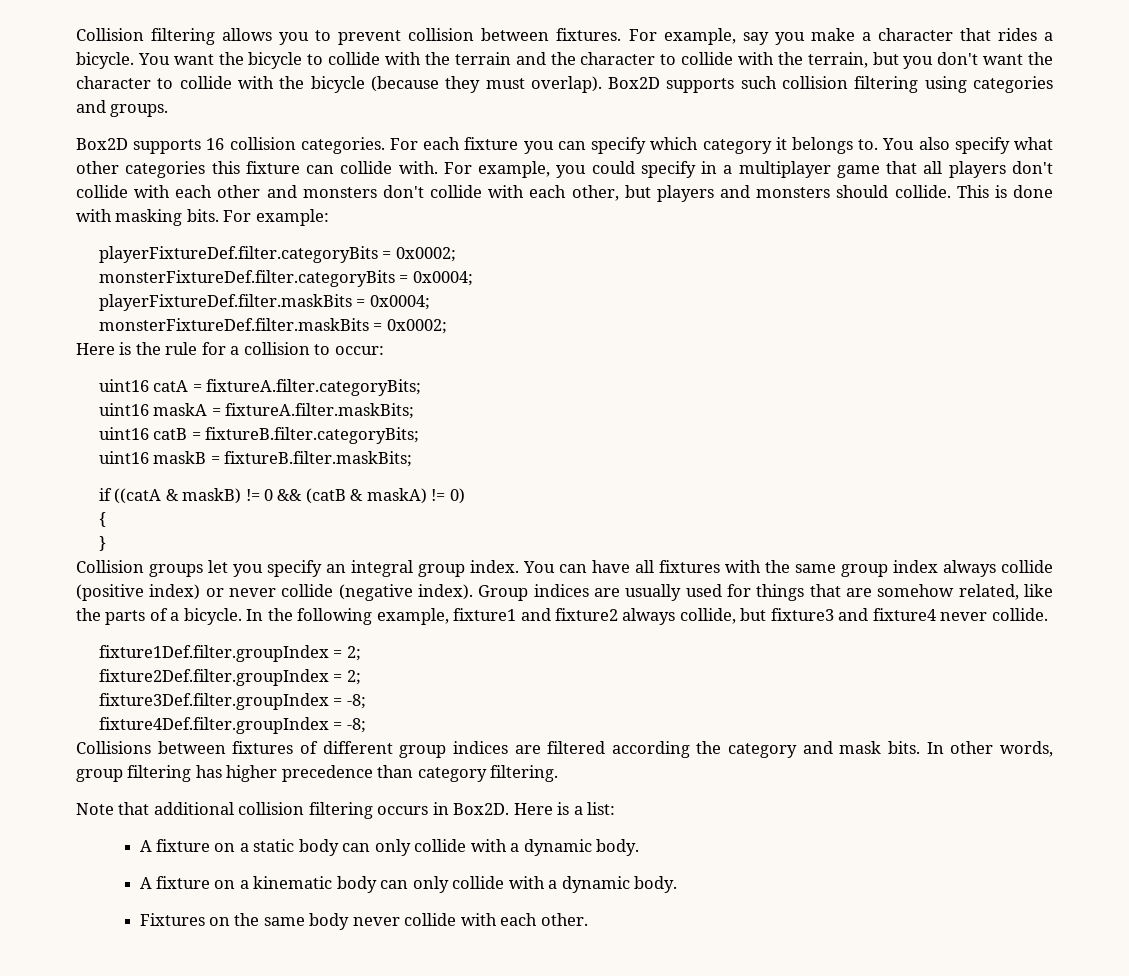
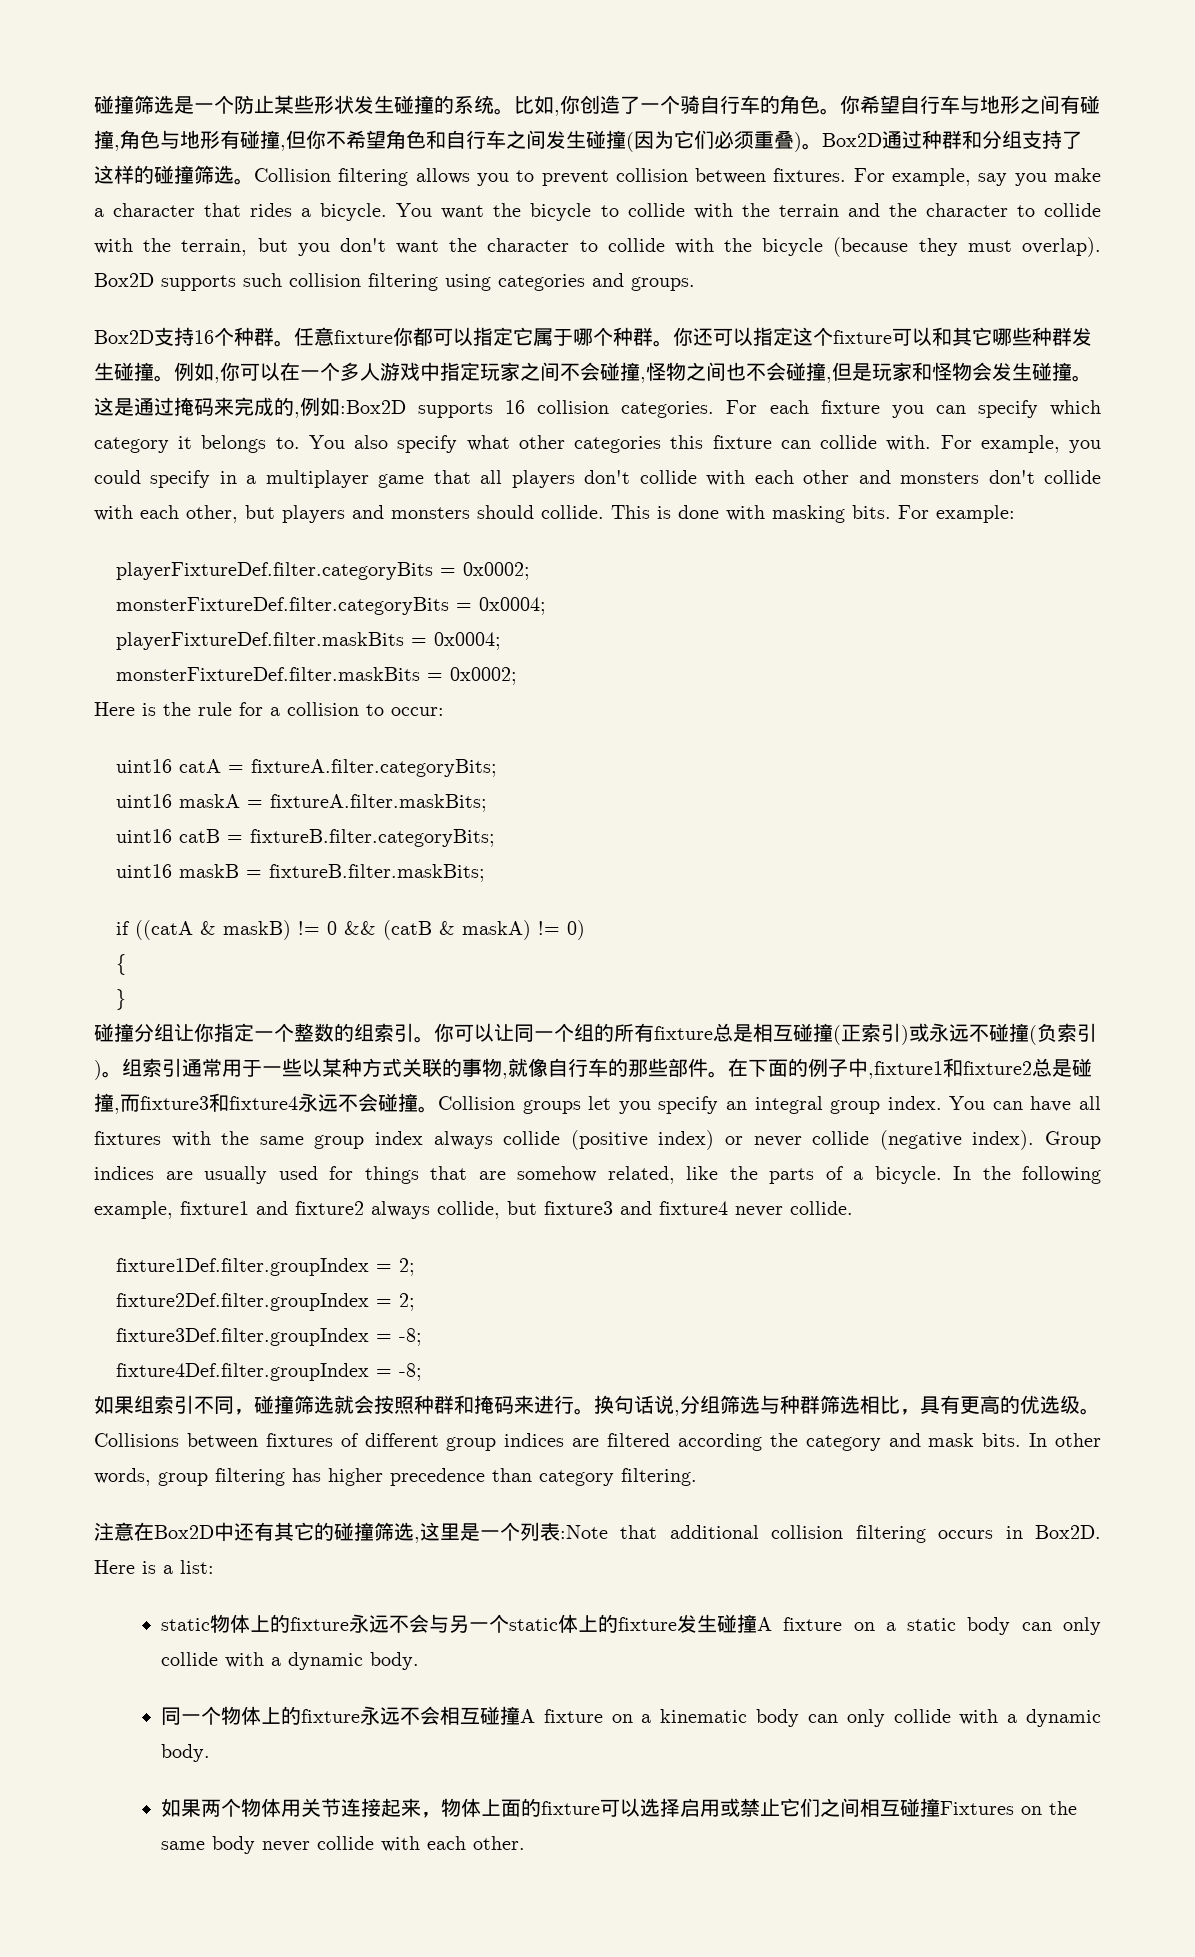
(76, 34) none -> [94,95,1100,116] [94,130,1082,152] [94,165,254,185] 碰撞筛选是一个防止某些形状发生碰撞的系统。比如,你创造了一个骑自行车的角色。你希望自行车与地形之间有碰撞,角色与地形有碰撞,但你不希望角色和自行车之间发生碰撞(因为它们必须重叠)。Box2D通过种群和分组支持了这样的碰撞筛选。
(128, 144) none -> [154,327,1092,347] [94,362,1092,383] [94,397,406,418] 支持16个种群。任意fixture你都可以指定它属于哪个种群。你还可以指定这个fixture可以和其它哪些种群发生碰撞。例如,你可以在一个多人游戏中指定玩家之间不会碰撞,怪物之间也不会碰撞,但是玩家和怪物会发生碰撞。这是通过掩码来完成的,例如:Box2D
(106, 543) none -> [94,1023,1097,1045] [94,1058,1092,1080] [94,1093,438,1114] 碰撞分组让你指定一个整数的组索引。你可以让同一个组的所有fixture总是相互碰撞(正索引)或永远不碰撞(负索引)。组索引通常用于一些以某种方式关联的事物,就像自行车的那些部件。在下面的例子中,fixture1和fixture2总是碰撞,而fixture3和fixture4永远不会碰撞。
(366, 725) none -> [94,1395,1100,1416] 如果组索引不同，碰撞筛选就会按照种群和掩码来进行。换句话说,分组筛选与种群筛选相比，具有更高的优选级。
[76,803,114,815] Note -> [94,1522,608,1543] 注意在Box2D中还有其它的碰撞筛选,这里是一个列表:Note
(616, 808) none -> [160,1614,757,1633] static物体上的fixture永远不会与另一个static体上的fixture发生碰撞
(640, 847) none -> [160,1706,520,1725] 同一个物体上的fixture永远不会相互碰撞
(678, 884) none -> [160,1798,940,1818] 如果两个物体用关节连接起来，物体上面的fixture可以选择启用或禁止它们之间相互碰撞

